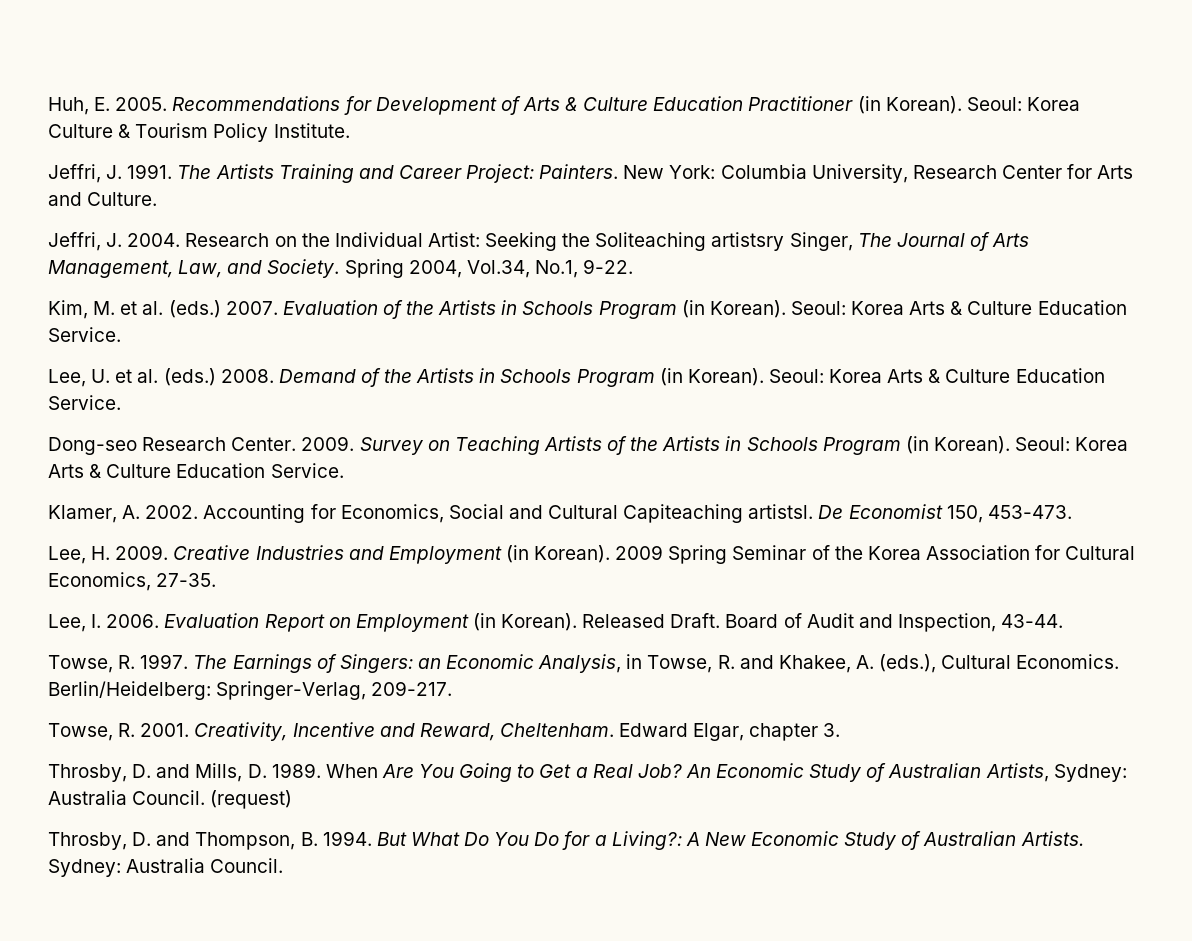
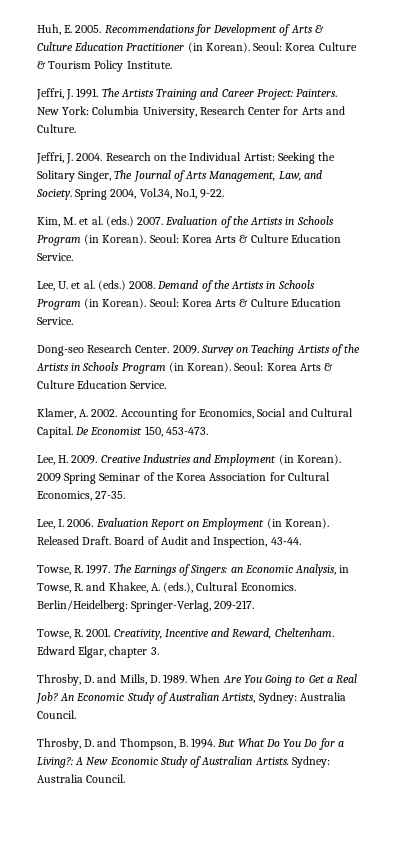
[595,232,785,251] Soliteaching artistsry -> [37,170,75,182] Solitary
[623,504,814,523] Capiteaching artistsl. -> [37,426,73,438] Capital.
[210,790,293,809] (request) -> (76, 714) none

